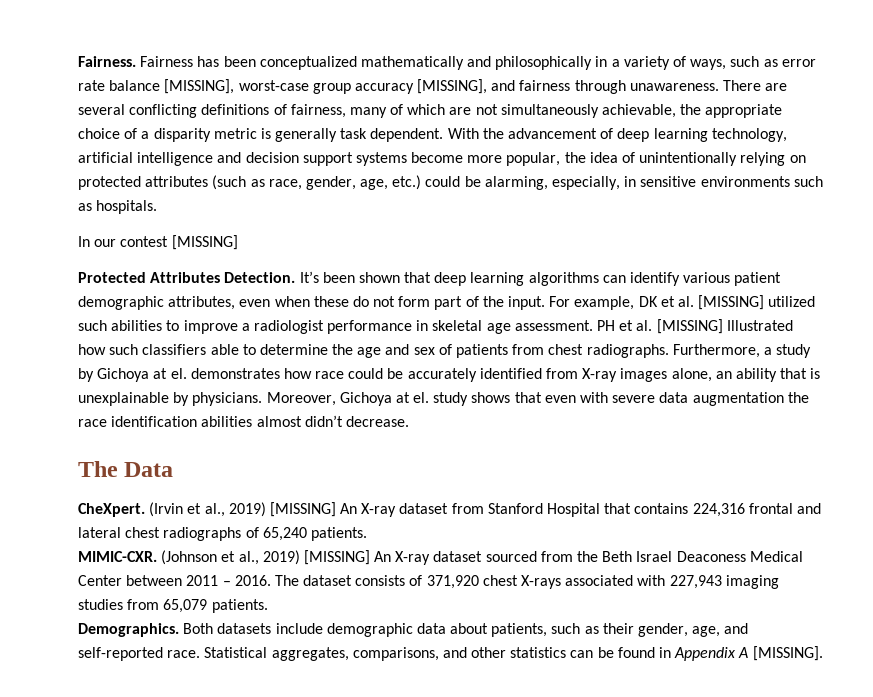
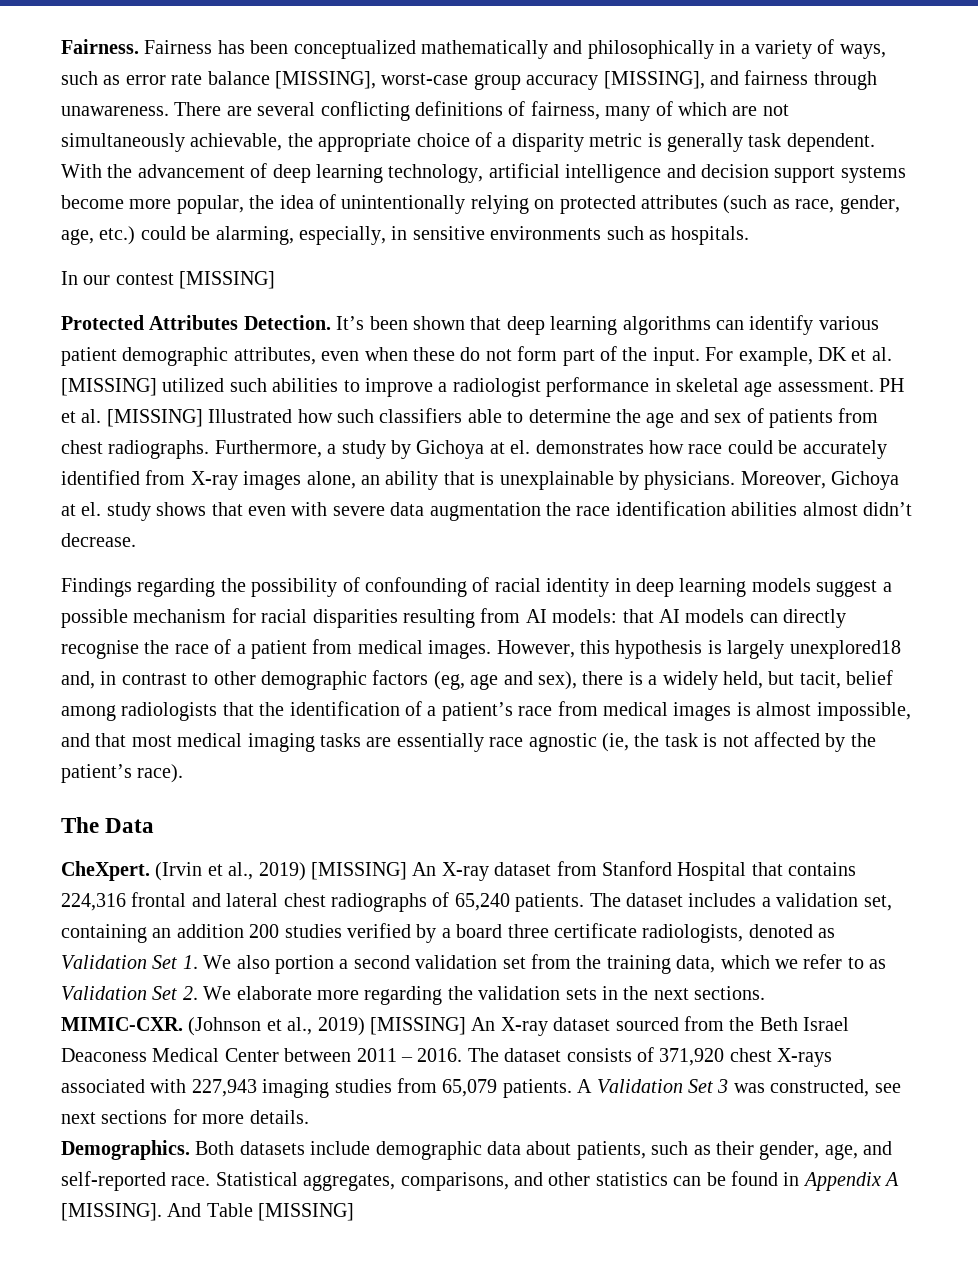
(409, 421) none -> [61,577,892,597] [61,608,847,628] [61,639,901,659] [61,670,894,690] [61,701,911,721] [61,732,876,752] [61,764,184,783] // Findings regarding the possibility of confounding of racial identity in deep learning models suggest a possible mechanism for racial disparities resulting from AI models: that AI models can directly recognise the race of a patient from medical images. However, this hypothesis is largely unexplored18 and, in contrast to other demographic factors (eg, age and sex), there is a widely held, but tacit, belief among radiologists that the identification of a patient’s race from medical images is almost impossible, and that most medical imaging tasks are essentially race agnostic (ie, the task is not affected by the patient’s race).
(367, 534) none -> [589,893,892,911] [61,923,836,943] [61,954,887,974] [61,986,766,1005] The dataset includes a validation set, containing an addition 200 studies verified by a board three certificate radiologists, denoted as Validation Set 1. We also portion a second validation set from the training data, which we refer to as Validation Set 2. We elaborate more regarding the validation sets in the next sections.
(268, 606) none -> [577,1079,901,1097] [61,1109,309,1124] A Validation Set 3 was constructed, see next sections for more details.
(823, 653) none -> [167,1203,355,1221] And Table [MISSING]

